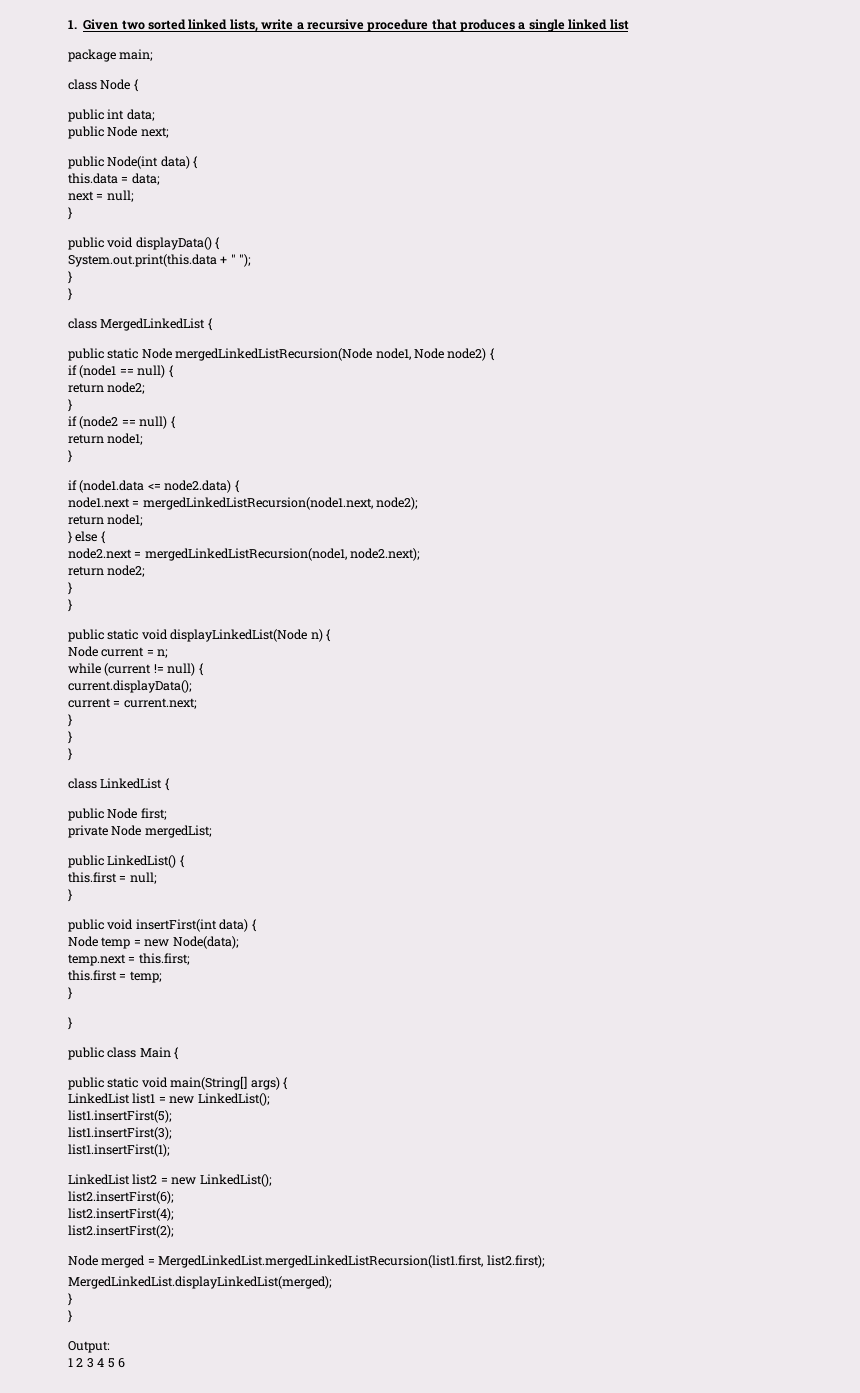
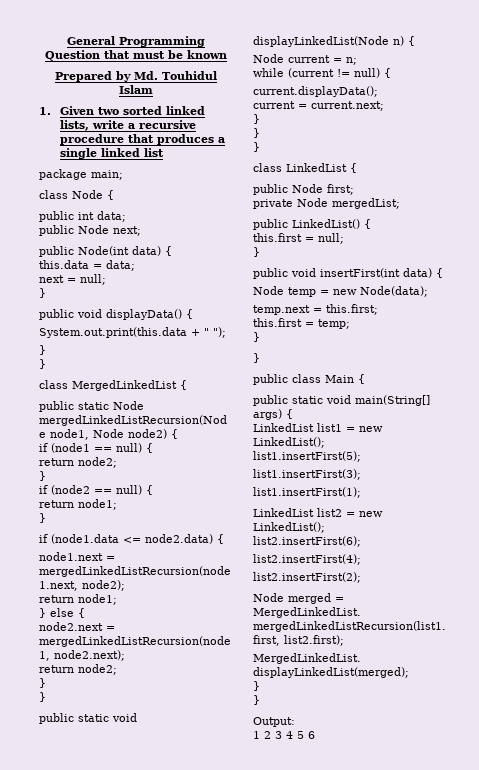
(68, 24) none -> [67,36,205,47] [45,50,227,61] [55,71,218,82] [119,85,153,94] General Programming Question that must be known // Prepared by Md. Touhidul Islam //

